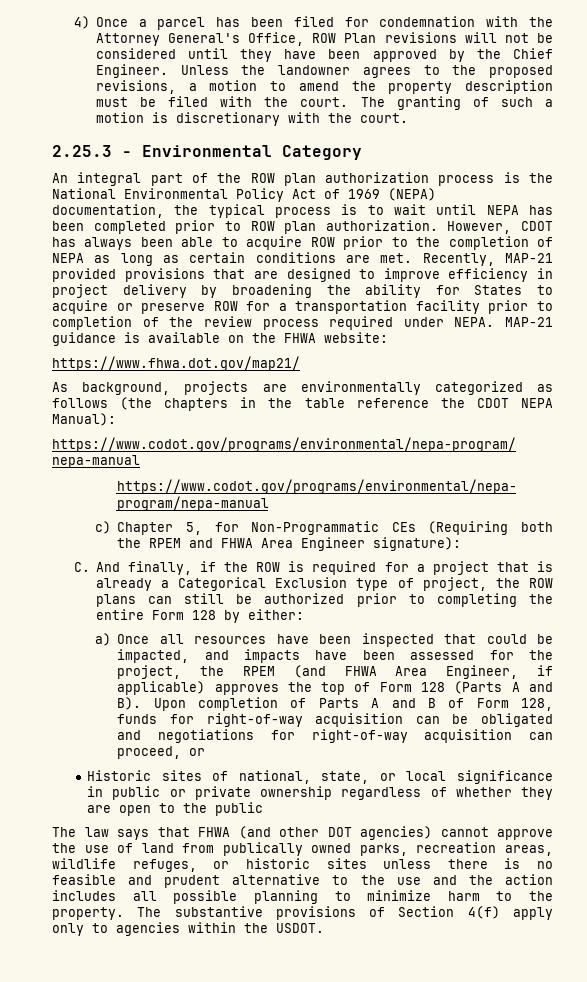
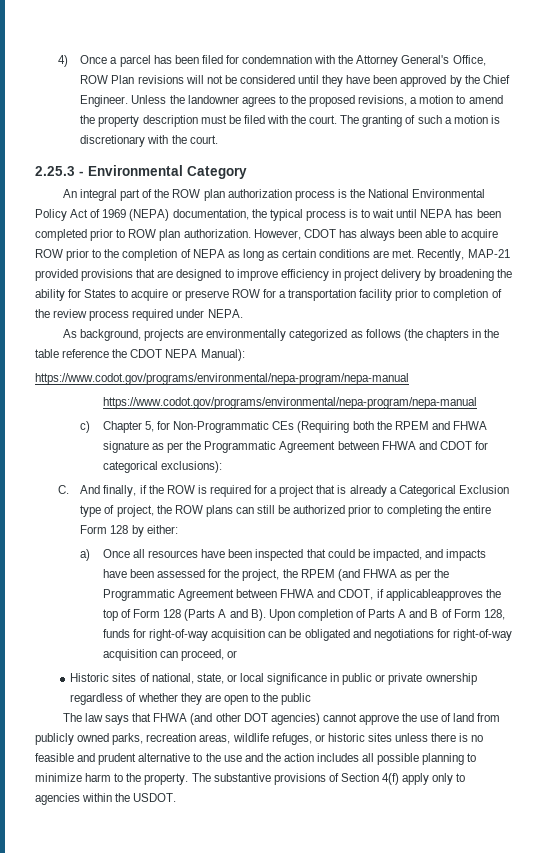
[505,317,553,327] [52,332,388,346] [52,356,300,371] MAP-21 guidance is available on the FHWA website: // https://www.fhwa.dot.gov/map21/ -> (243, 313) none
[261,537,462,551] Area Engineer signature): -> [102,441,488,453] [102,461,223,473] signature as per the Programmatic Agreement between FHWA and CDOT for categorical exclusions):
[395,665,553,679] [117,681,279,695] Area Engineer, if applicable) approves -> [399,569,450,581] [102,589,483,601] as per the Programmatic Agreement between FHWA and CDOT, if applicableapproves
[222,842,303,856] publically -> [35,733,74,745] publicly

